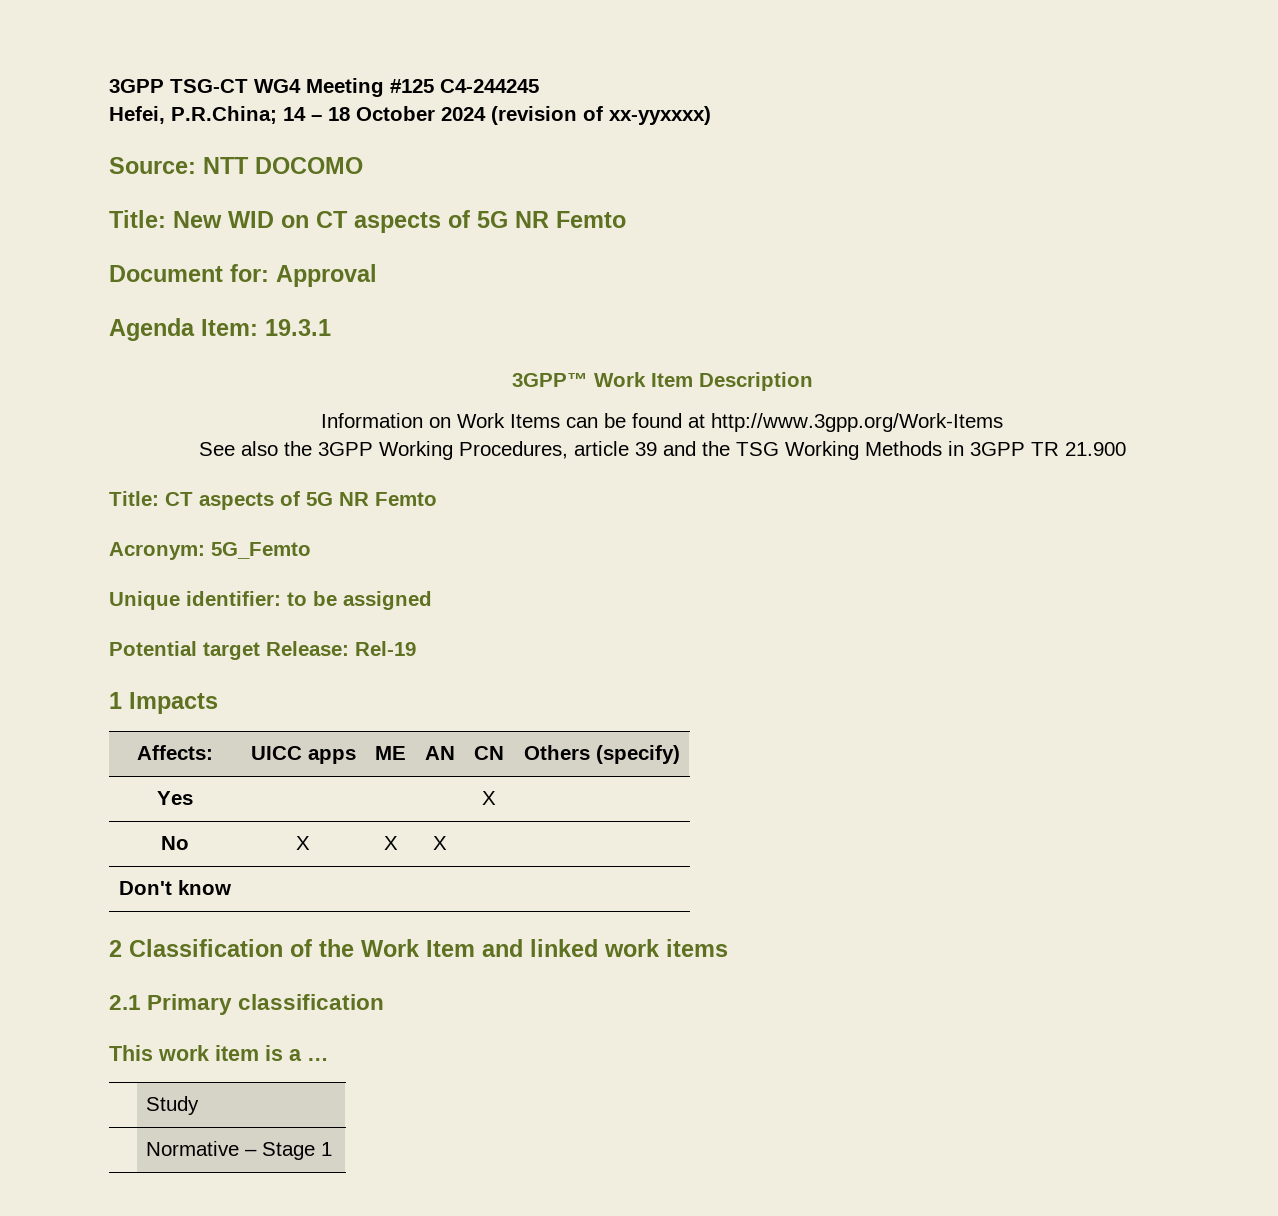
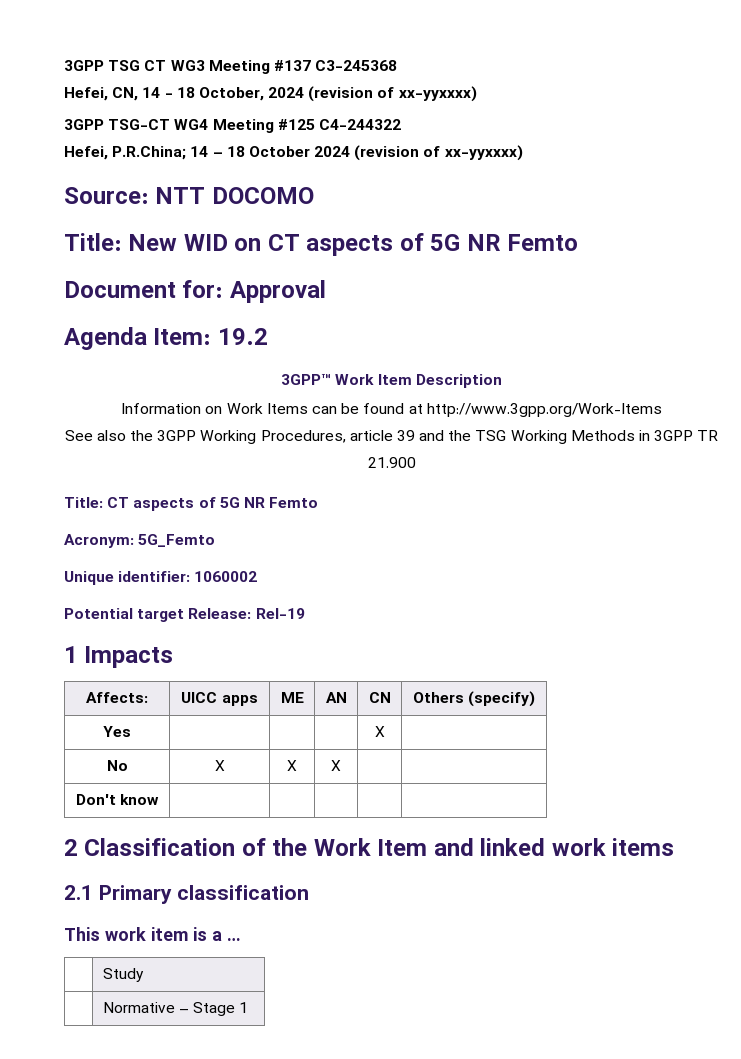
[109,79,164,93] 3GPP -> [64,60,398,74] [64,86,477,102] [64,119,104,130] 3GPP TSG CT WG3 Meeting #137 C3-245368 // Hefei, CN, 14 - 18 October, 2024 (revision of xx-yyxxxx) // 3GPP
[440,79,539,93] C4-244245 -> [318,119,401,130] C4-244322
[265,319,331,336] 19.3.1 -> [217,328,268,345] 19.2
[287,591,432,610] to be assigned -> [194,571,258,582] 1060002

